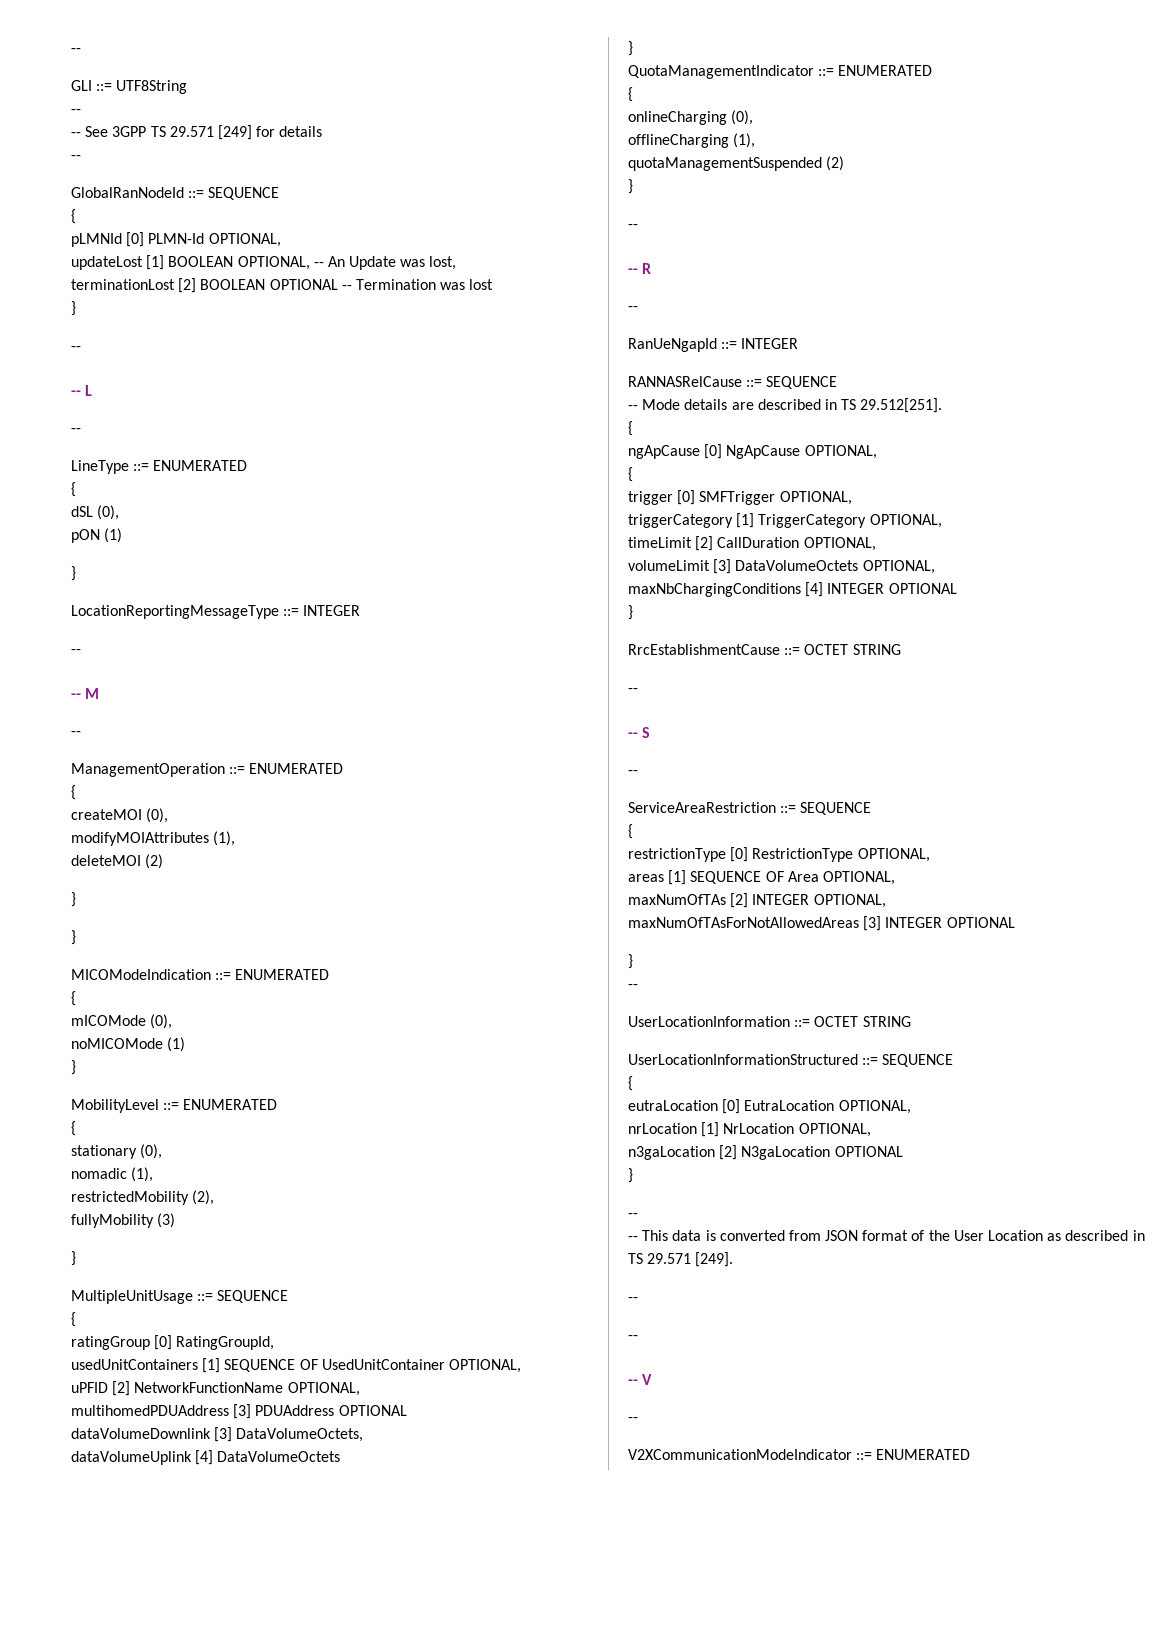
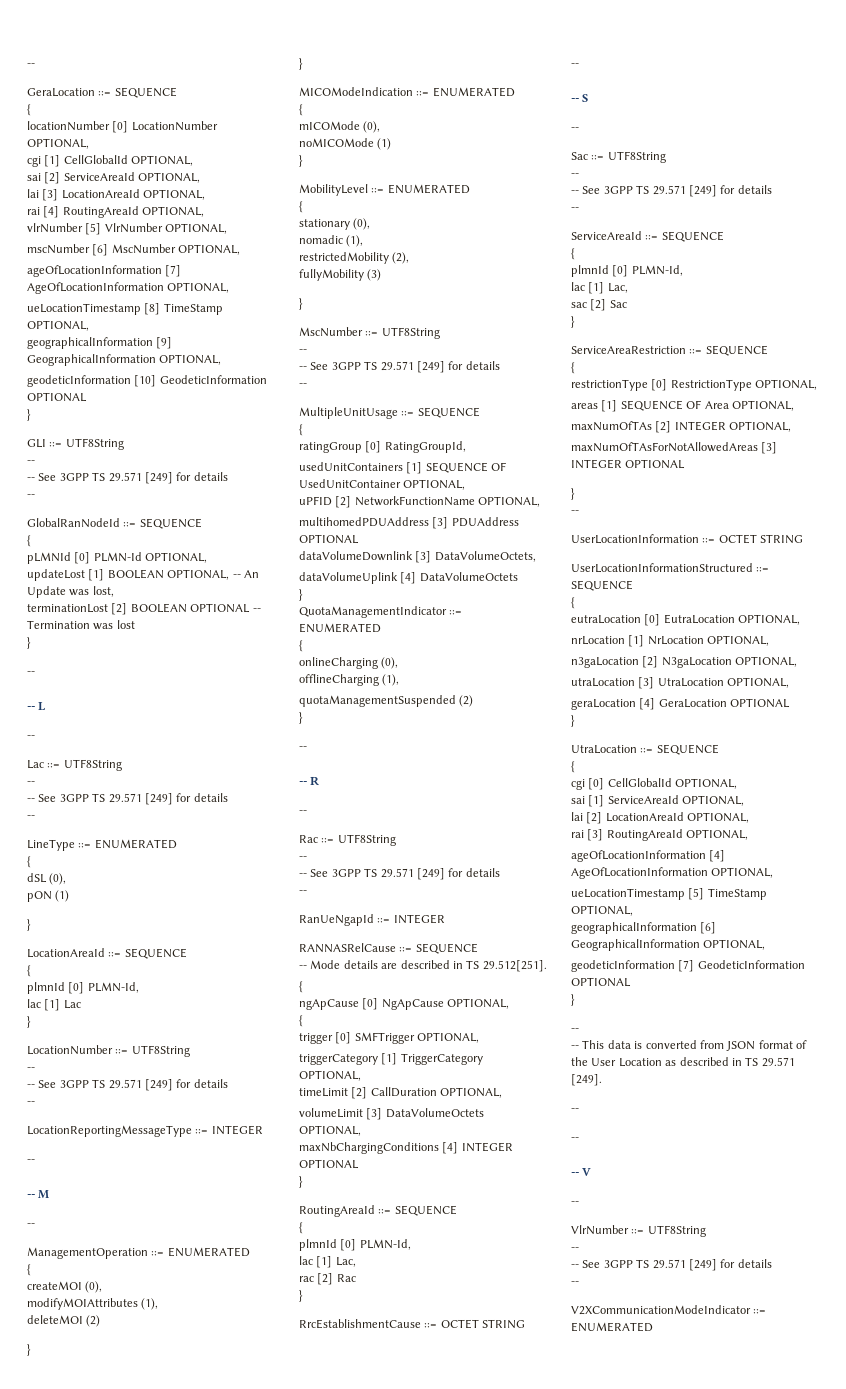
[71,48,81,53] -- -> [27,63,35,67] [27,87,177,98] [27,104,31,116] [27,121,218,133] [27,138,89,149] [27,155,194,167] [27,172,201,184] [27,189,206,201] [27,206,205,218] [27,223,228,235] [27,244,241,256] [27,265,182,277] [27,282,230,294] [27,303,223,315] [27,320,89,331] [27,337,173,349] [27,354,222,366] [27,375,267,387] [27,392,87,402] [27,409,31,421] -- // GeraLocation ::= SEQUENCE // { // locationNumber [0] LocationNumber OPTIONAL, // cgi [1] CellGlobalId OPTIONAL, // sai [2] ServiceAreaId OPTIONAL, // lai [3] LocationAreaId OPTIONAL, // rai [4] RoutingAreaId OPTIONAL, // vlrNumber [5] VlrNumber OPTIONAL, // mscNumber [6] MscNumber OPTIONAL, // ageOfLocationInformation [7] AgeOfLocationInformation OPTIONAL, // ueLocationTimestamp [8] TimeStamp OPTIONAL, // geographicalInformation [9] GeographicalInformation OPTIONAL, // geodeticInformation [10] GeodeticInformation OPTIONAL // }
(81, 430) none -> [27,759,122,771] [27,781,35,785] [27,793,228,805] [27,815,35,819] // Lac ::= UTF8String // -- // -- See 3GPP TS 29.571 [249] for details // --
(76, 573) none -> [27,948,187,959] [27,965,31,977] [27,982,139,994] [27,999,81,1011] [27,1016,31,1028] [27,1045,190,1057] [27,1067,35,1071] [27,1079,228,1091] [27,1101,35,1105] // LocationAreaId ::= SEQUENCE // { // plmnId [0] PLMN-Id, // lac [1] Lac // } // LocationNumber ::= UTF8String // -- // -- See 3GPP TS 29.571 [249] for details // --
(76, 1258) none -> [299,327,440,339] [299,349,307,353] [299,361,500,373] [299,383,307,387] // MscNumber ::= UTF8String // -- // -- See 3GPP TS 29.571 [249] for details // --
(638, 308) none -> [299,834,396,846] [299,856,307,860] [299,868,500,880] [299,890,307,894] // Rac ::= UTF8String // -- // -- See 3GPP TS 29.571 [249] for details // --
(633, 612) none -> [299,1205,457,1217] [299,1222,303,1234] [299,1239,411,1251] [299,1256,356,1268] [299,1273,356,1285] [299,1290,303,1302] // RoutingAreaId ::= SEQUENCE // { // plmnId [0] PLMN-Id, // lac [1] Lac, // rac [2] Rac // }
(638, 772) none -> [571,151,666,163] [571,173,579,177] [571,185,772,197] [571,207,579,211] [571,231,724,242] [571,248,575,260] [571,265,683,277] [571,282,628,294] [571,299,627,311] [571,316,575,328] // Sac ::= UTF8String // -- // -- See 3GPP TS 29.571 [249] for details // -- // ServiceAreaId ::= SEQUENCE // { // plmnId [0] PLMN-Id, // lac [1] Lac, // sac [2] Sac // }
(831, 1153) none -> [735,656,798,667] [571,677,790,689] [571,698,791,710] [571,715,575,727] [571,744,719,755] [571,761,575,773] [571,778,738,790] [571,795,745,807] [571,812,750,824] [571,829,749,841] [571,850,726,862] [571,867,774,879] [571,888,767,900] [571,905,633,916] [571,922,717,934] [571,939,766,951] [571,960,805,972] OPTIONAL, // utraLocation [3] UtraLocation OPTIONAL, // geraLocation [4] GeraLocation OPTIONAL // } // UtraLocation ::= SEQUENCE // { // cgi [0] CellGlobalId OPTIONAL, // sai [1] ServiceAreaId OPTIONAL, // lai [2] LocationAreaId OPTIONAL, // rai [3] RoutingAreaId OPTIONAL, // ageOfLocationInformation [4] AgeOfLocationInformation OPTIONAL, // ueLocationTimestamp [5] TimeStamp OPTIONAL, // geographicalInformation [6] GeographicalInformation OPTIONAL, // geodeticInformation [7] GeodeticInformation
(638, 1419) none -> [571,1225,706,1237] [571,1247,579,1251] [571,1259,772,1271] [571,1281,579,1285] // VlrNumber ::= UTF8String // -- // -- See 3GPP TS 29.571 [249] for details // --

